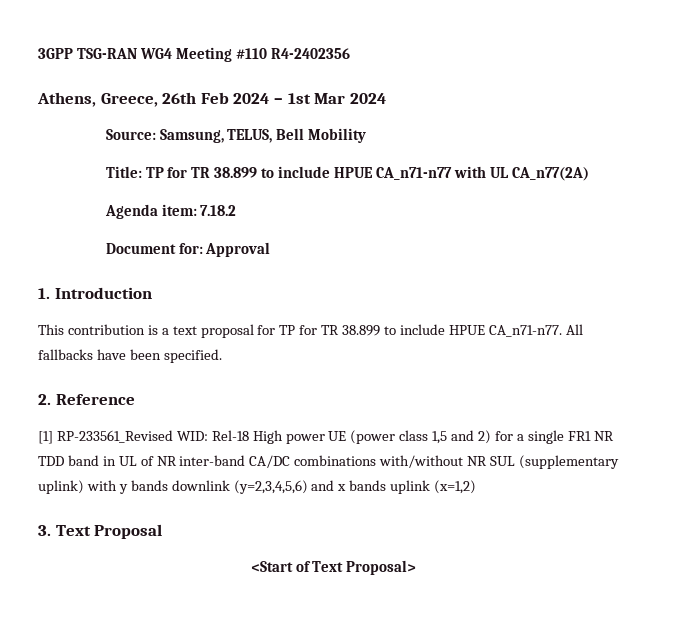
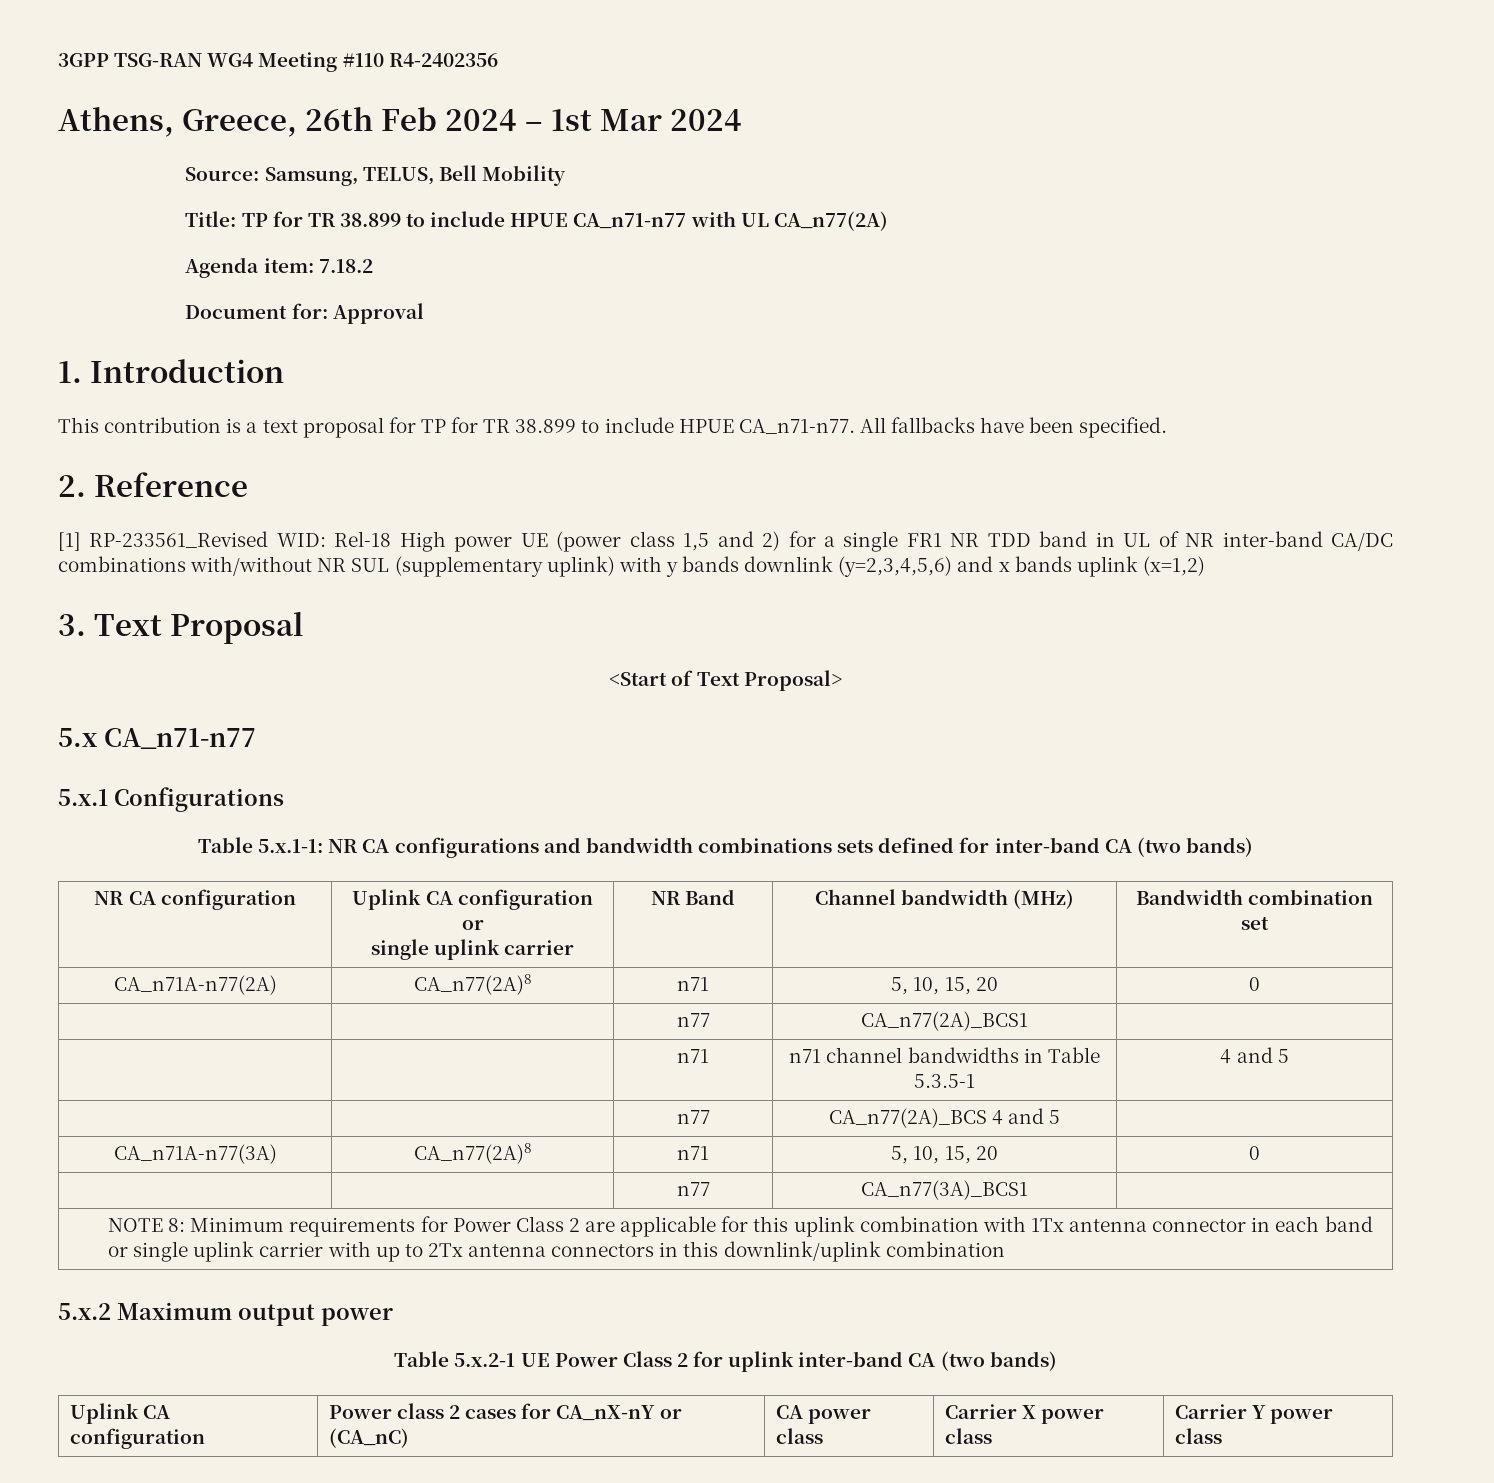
(417, 567) none -> [58,728,256,749] [58,787,284,812] [198,837,1253,858] [94,889,296,910] [352,889,593,910] [461,920,484,930] [370,939,575,960] [650,889,736,905] [814,889,1075,909] [1135,889,1374,905] [1241,916,1269,930] [113,975,277,995] [413,974,532,995] [677,977,709,991] [891,977,998,995] [1249,977,1260,991] [676,1013,710,1027] [861,1011,1028,1031] [677,1049,709,1063] [789,1047,1100,1063] [914,1074,975,1088] [1220,1047,1289,1064] [676,1110,710,1124] [828,1108,1061,1128] [113,1144,277,1164] [413,1143,532,1164] [677,1146,709,1160] [891,1146,998,1164] [1249,1146,1260,1160] [676,1182,710,1196] [861,1180,1028,1200] [107,1216,1373,1237] [107,1241,1005,1262] [58,1302,393,1326] [394,1351,1057,1372] [69,1403,170,1424] [69,1428,205,1449] [328,1403,682,1421] [328,1428,409,1448] [775,1405,871,1424] [775,1428,823,1444] [944,1404,1105,1424] [944,1428,992,1444] [1174,1404,1334,1424] [1174,1428,1222,1444] // 5.x CA_n71-n77 // 5.x.1 Configurations // Table 5.x.1-1: NR CA configurations and bandwidth combinations sets defined for inter-band CA (two bands) // NR CA configuration | Uplink CA configuration or // single uplink carrier | NR Band | Channel bandwidth (MHz) | Bandwidth combination set // CA_n71A-n77(2A) | CA_n77(2A)8 | n71 | 5, 10, 15, 20 | 0 // | | n77 | CA_n77(2A)_BCS1 | // | | n71 | n71 channel bandwidths in Table 5.3.5-1 | 4 and 5 // | | n77 | CA_n77(2A)_BCS 4 and 5 | // CA_n71A-n77(3A) | CA_n77(2A)8 | n71 | 5, 10, 15, 20 | 0 // | | n77 | CA_n77(3A)_BCS1 | // NOTE 8: Minimum requirements for Power Class 2 are applicable for this uplink combination with 1Tx antenna connector in each band or single uplink carrier with up to 2Tx antenna connectors in this downlink/uplink combination // 5.x.2 Maximum output power // Table 5.x.2-1 UE Power Class 2 for uplink inter-band CA (two bands) // Uplink CA configuration | Power class 2 cases for CA_nX-nY or (CA_nC) | CA power class | Carrier X power class | Carrier Y power class

